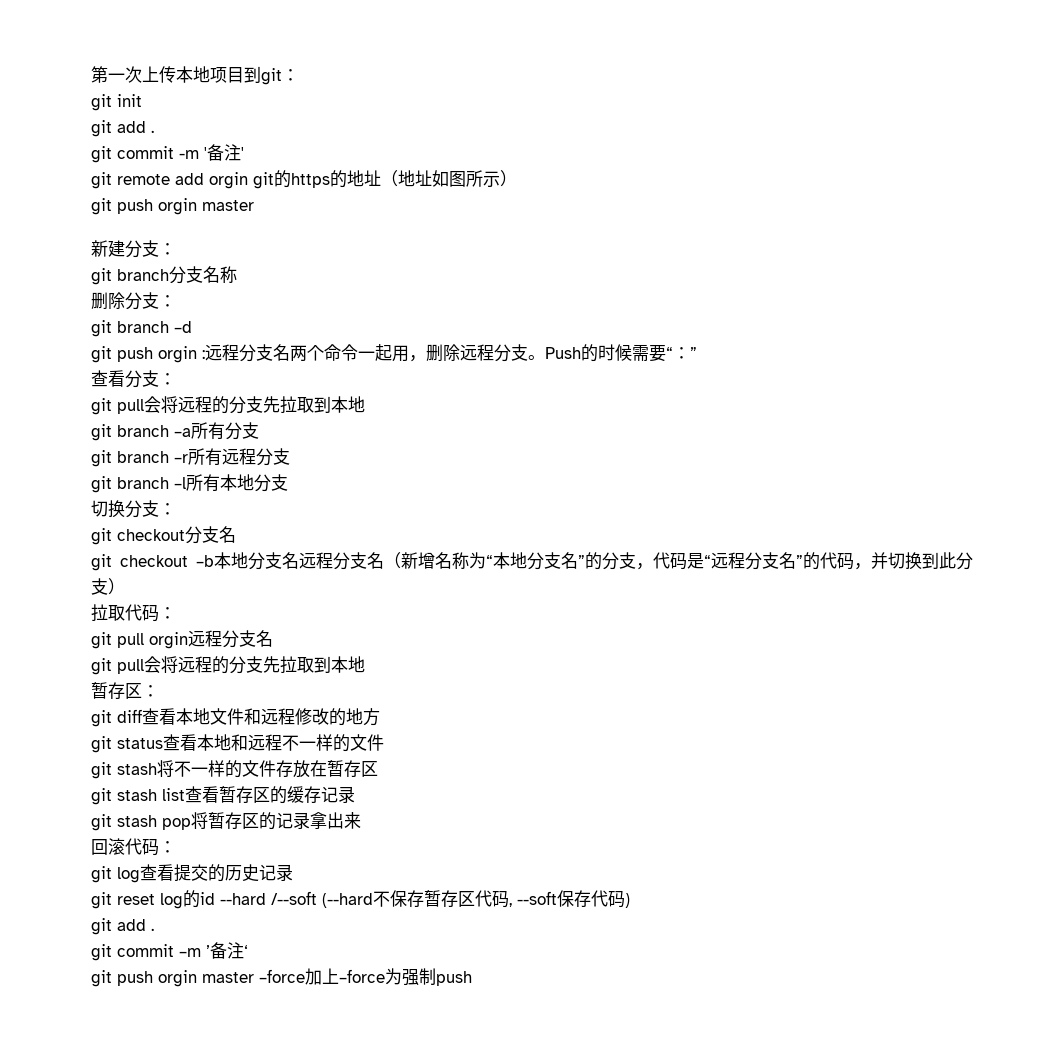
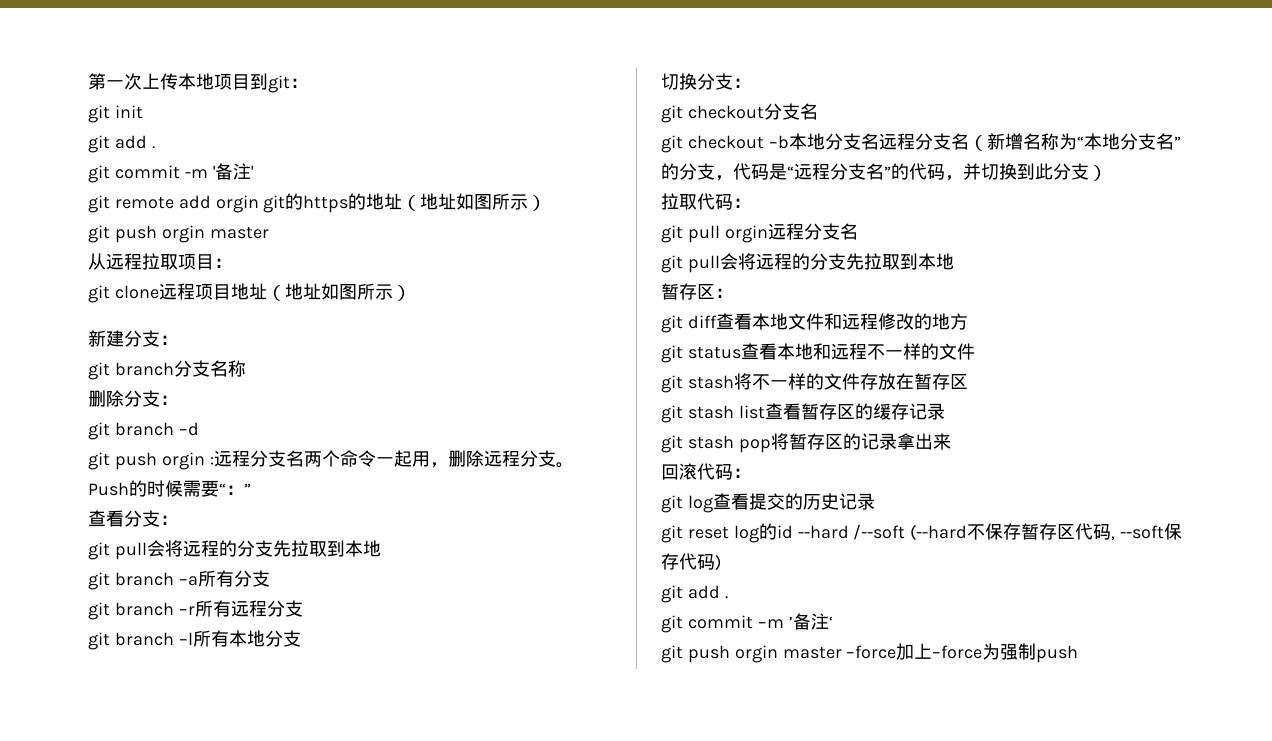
(254, 205) none -> [88,253,232,270] [88,283,411,303] // 从远程拉取项目： // git clone远程项目地址（地址如图所示）

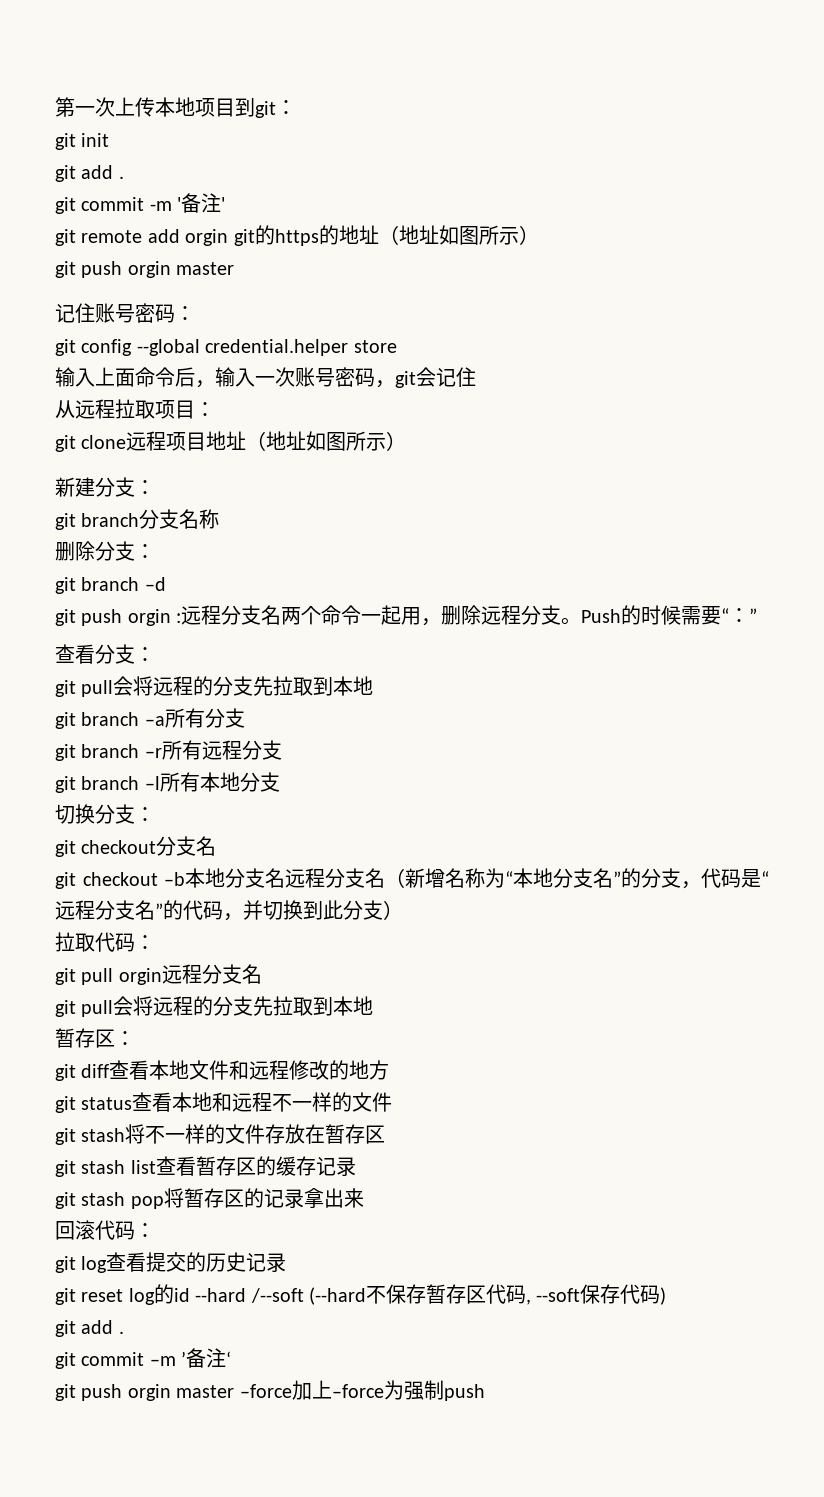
(269, 233) none -> [55,303,195,323] [55,339,397,356] [55,367,476,388] // 记住账号密码： // git config --global credential.helper store // 输入上面命令后，输入一次账号密码，git会记住

